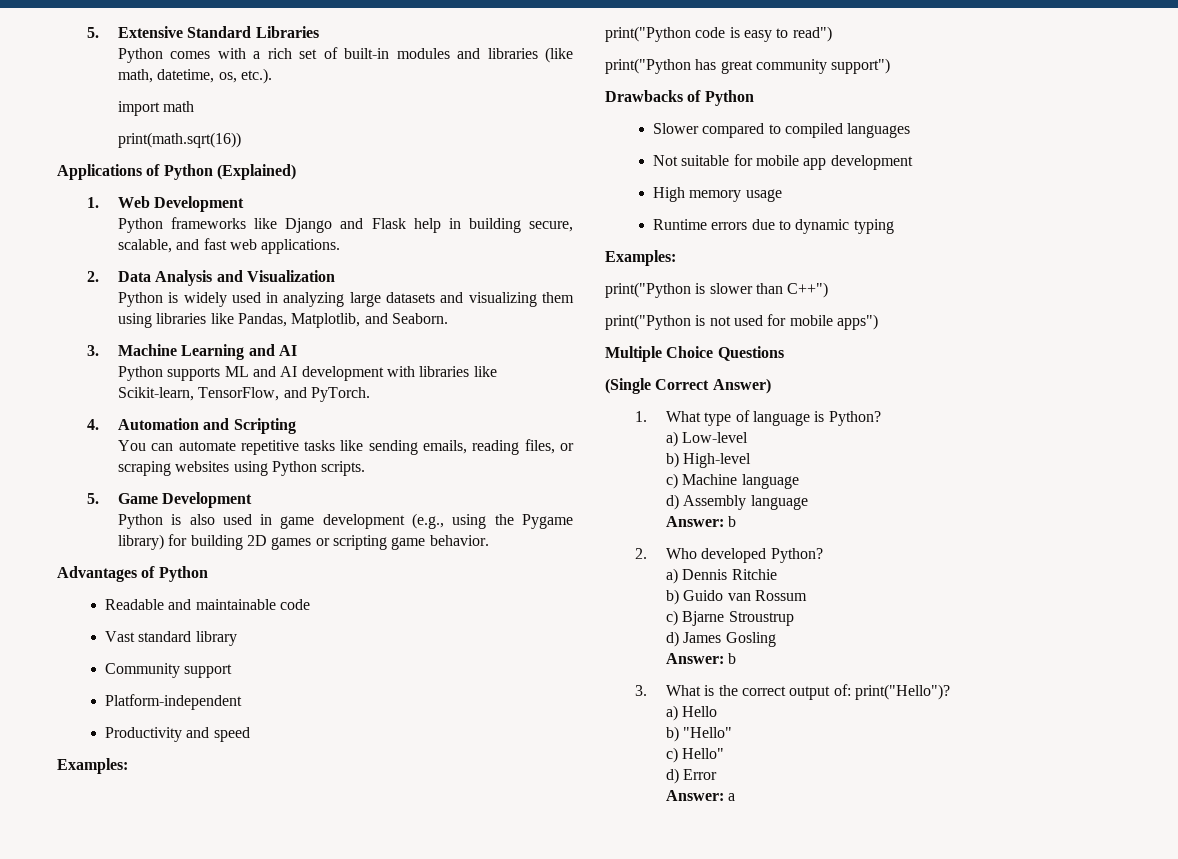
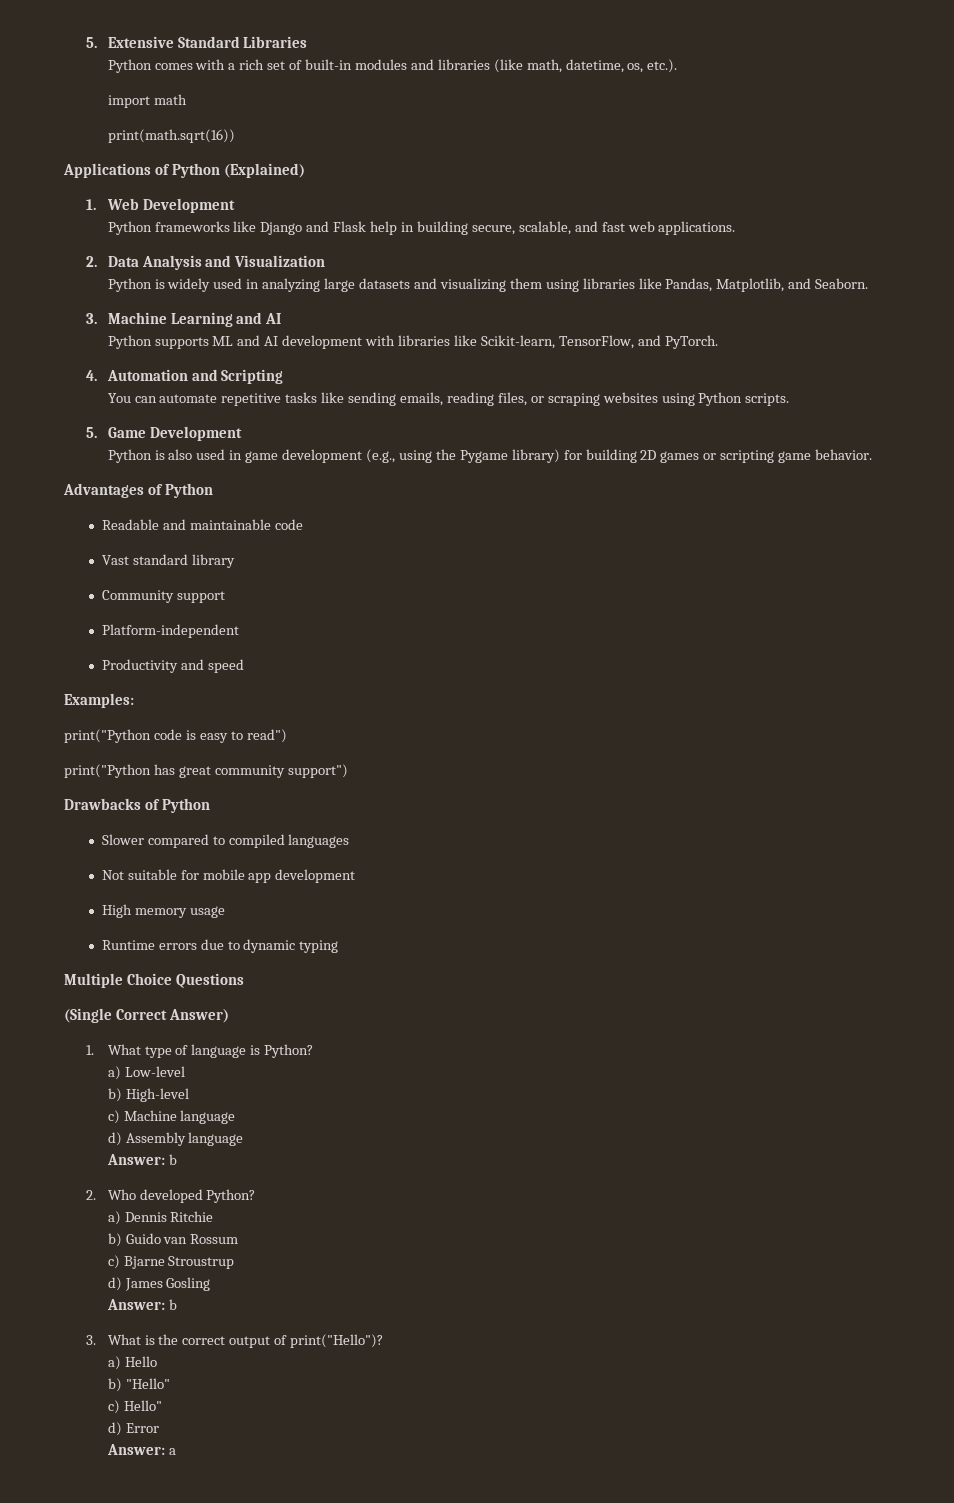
[605,250,676,266] [605,282,829,298] [605,314,878,330] // Examples: // print("Python is slower than C++") // print("Python is not used for mobile apps") -> (339, 946) none
[833,684,851,696] of: -> [274,1335,288,1345] of

